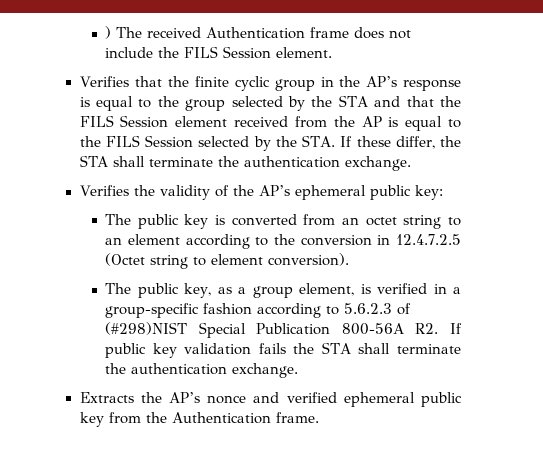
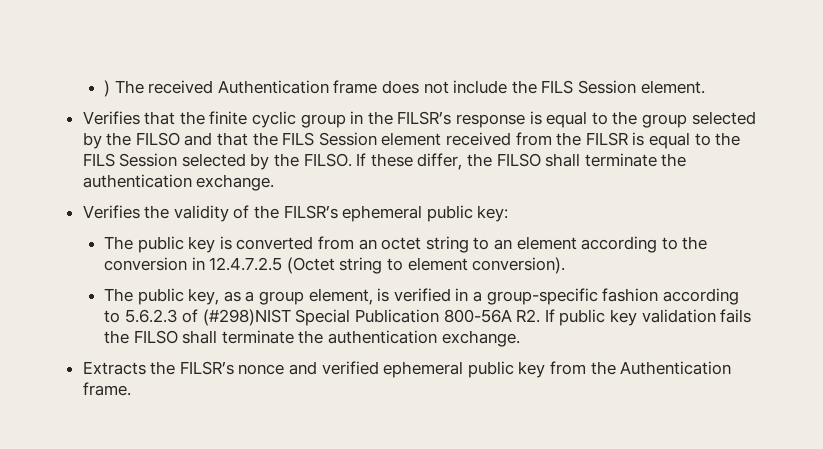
[366,76,398,87] AP’s -> [397,111,452,125] FILSR’s
[338,95,368,107] STA -> [135,132,180,146] FILSO
[361,116,382,127] AP -> [585,132,628,146] FILSR
[302,135,336,147] STA. -> [303,153,352,167] FILSO.
[79,155,109,167] STA -> [496,153,541,167] FILSO
[259,185,291,196] AP’s -> [283,205,338,219] FILSR’s
[321,342,351,354] STA -> [133,330,178,344] FILSO
[168,392,200,403] AP’s -> [179,361,234,375] FILSR’s

